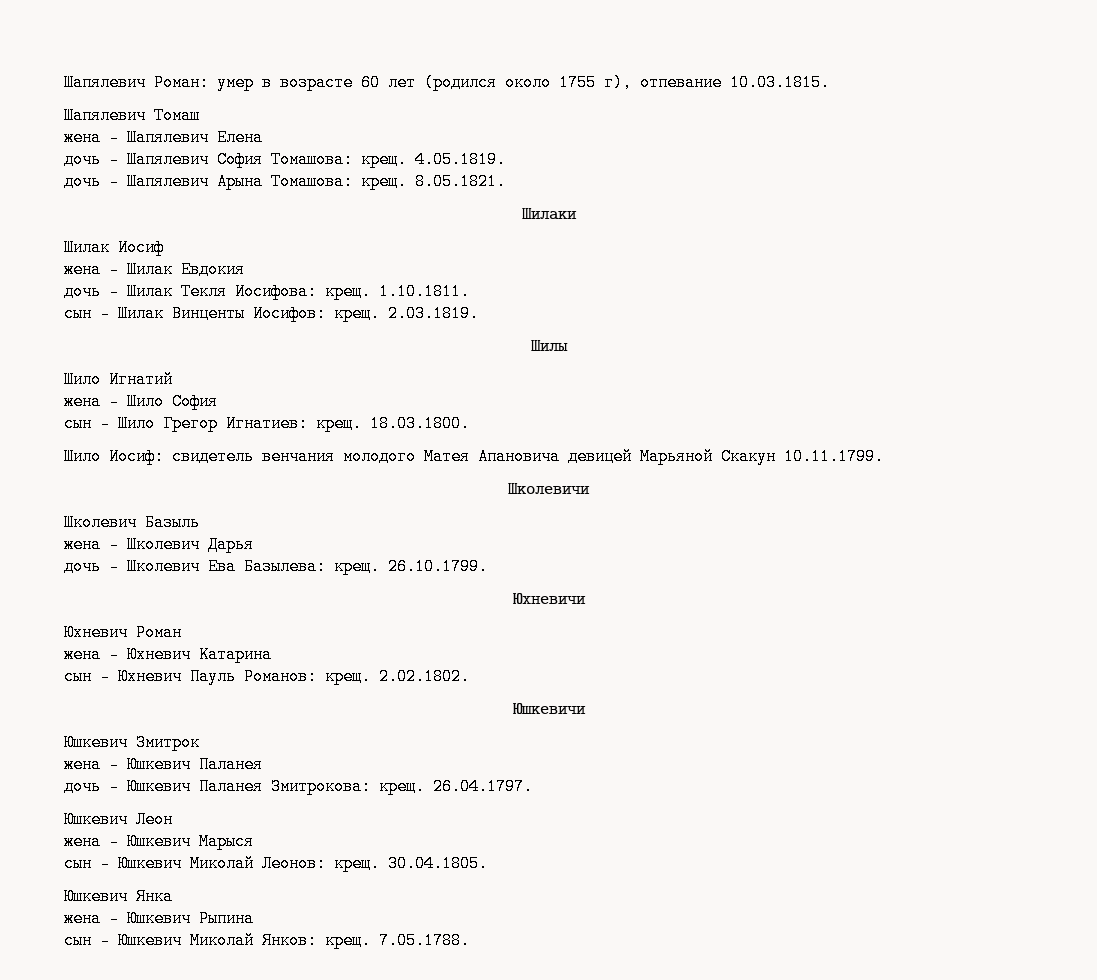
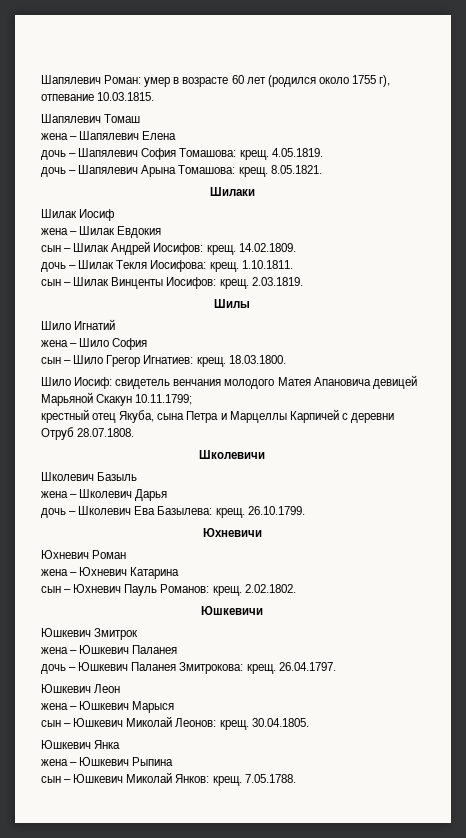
(244, 270) none -> [41,241,296,255] // сын – Шилак Андрей Иосифов: крещ. 14.02.1809.
[784,448,884,465] 10.11.1799. -> [135,394,193,405] [41,409,394,423] [41,427,135,440] 10.11.1799; // крестный отец Якуба, сына Петра и Марцеллы Карпичей с деревни Отруб 28.07.1808.

